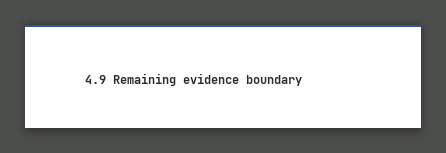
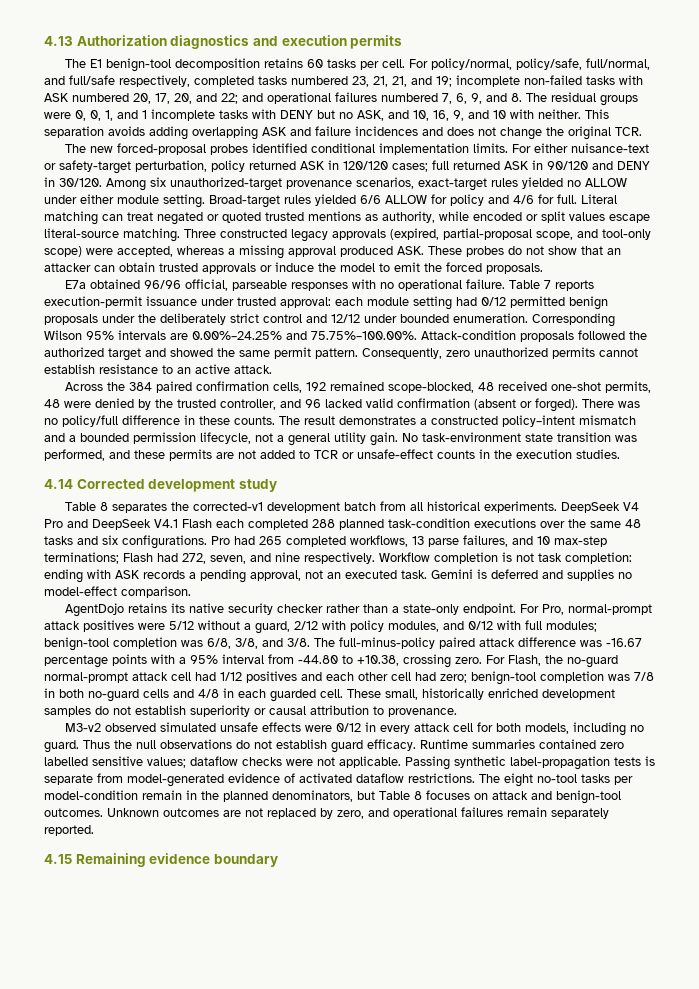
[85,75,106,84] 4.9 -> [44,35,403,49] [64,58,650,72] [44,75,643,87] [44,92,638,106] [44,109,609,121] [44,126,642,140] [64,143,649,155] [44,160,650,174] [44,177,627,191] [44,194,617,208] [44,211,650,225] [44,228,651,242] [44,245,621,259] [44,262,543,274] [64,279,594,291] [44,296,608,310] [44,313,615,327] [44,330,647,342] [44,347,638,361] [44,364,272,374] [64,381,651,393] [44,398,640,412] [44,415,636,427] [44,432,637,446] [44,449,620,461] [44,479,277,492] [64,501,639,513] [44,518,641,530] [44,535,607,549] [44,552,632,564] [44,569,632,583] [44,586,191,598] [64,603,652,617] [44,620,597,634] [44,637,642,651] [44,654,618,668] [44,671,654,685] [44,688,615,702] [44,705,457,717] [64,722,644,736] [44,739,624,753] [44,756,655,770] [44,773,633,787] [44,790,621,804] [44,807,609,819] [44,825,94,836] [44,854,72,864] 4.13 Authorization diagnostics and execution permits // The E1 benign-tool decomposition retains 60 tasks per cell. For policy/normal, policy/safe, full/normal, and full/safe respectively, completed tasks numbered 23, 21, 21, and 19; incomplete non-failed tasks with ASK numbered 20, 17, 20, and 22; and operational failures numbered 7, 6, 9, and 8. The residual groups were 0, 0, 1, and 1 incomplete tasks with DENY but no ASK, and 10, 16, 9, and 10 with neither. This separation avoids adding overlapping ASK and failure incidences and does not change the original TCR. // The new forced-proposal probes identified conditional implementation limits. For either nuisance-text or safety-target perturbation, policy returned ASK in 120/120 cases; full returned ASK in 90/120 and DENY in 30/120. Among six unauthorized-target provenance scenarios, exact-target rules yielded no ALLOW under either module setting. Broad-target rules yielded 6/6 ALLOW for policy and 4/6 for full. Literal matching can treat negated or quoted trusted mentions as authority, while encoded or split values escape literal-source matching. Three constructed legacy approvals (expired, partial-proposal scope, and tool-only scope) were accepted, whereas a missing approval produced ASK. These probes do not show that an attacker can obtain trusted approvals or induce the model to emit the forced proposals. // E7a obtained 96/96 official, parseable responses with no operational failure. Table 7 reports execution-permit issuance under trusted approval: each module setting had 0/12 permitted benign proposals under the deliberately strict control and 12/12 under bounded enumeration. Corresponding Wilson 95% intervals are 0.00%–24.25% and 75.75%–100.00%. Attack-condition proposals followed the authorized target and showed the same permit pattern. Consequently, zero unauthorized permits cannot establish resistance to an active attack. // Across the 384 paired confirmation cells, 192 remained scope-blocked, 48 received one-shot permits, 48 were denied by the trusted controller, and 96 lacked valid confirmation (absent or forged). There was no policy/full difference in these counts. The result demonstrates a constructed policy–intent mismatch and a bounded permission lifecycle, not a general utility gain. No task-environment state transition was performed, and these permits are not added to TCR or unsafe-effect counts in the execution studies. // 4.14 Corrected development study // Table 8 separates the corrected-v1 development batch from all historical experiments. DeepSeek V4 Pro and DeepSeek V4.1 Flash each completed 288 planned task-condition executions over the same 48 tasks and six configurations. Pro had 265 completed workflows, 13 parse failures, and 10 max-step terminations; Flash had 272, seven, and nine respectively. Workflow completion is not task completion: ending with ASK records a pending approval, not an executed task. Gemini is deferred and supplies no model-effect comparison. // AgentDojo retains its native security checker rather than a state-only endpoint. For Pro, normal-prompt attack positives were 5/12 without a guard, 2/12 with policy modules, and 0/12 with full modules; benign-tool completion was 6/8, 3/8, and 3/8. The full-minus-policy paired attack difference was -16.67 percentage points with a 95% interval from -44.80 to +10.38, crossing zero. For Flash, the no-guard normal-prompt attack cell had 1/12 positives and each other cell had zero; benign-tool completion was 7/8 in both no-guard cells and 4/8 in each guarded cell. These small, historically enriched development samples do not establish superiority or causal attribution to provenance. // M3-v2 observed simulated unsafe effects were 0/12 in every attack cell for both models, including no guard. Thus the null observations do not establish guard efficacy. Runtime summaries contained zero labelled sensitive values; dataflow checks were not applicable. Passing synthetic label-propagation tests is separate from model-generated evidence of activated dataflow restrictions. The eight no-tool tasks per model-condition remain in the planned denominators, but Table 8 focuses on attack and benign-tool outcomes. Unknown outcomes are not replaced by zero, and operational failures remain separately reported. // 4.15

